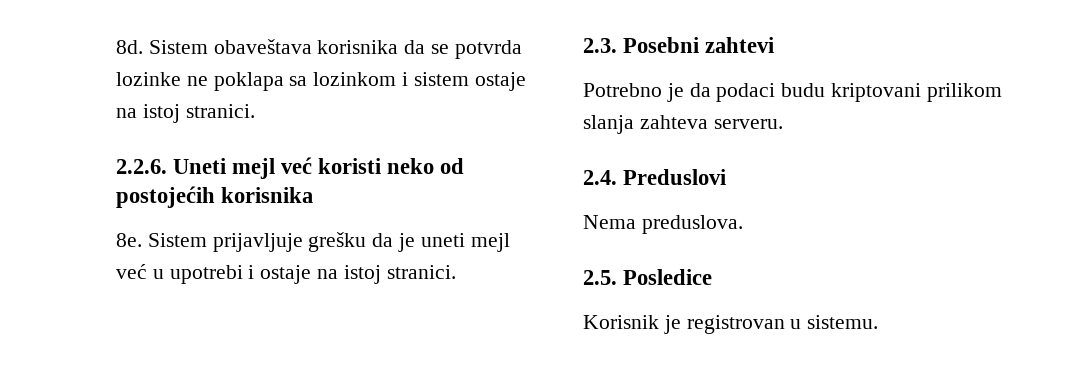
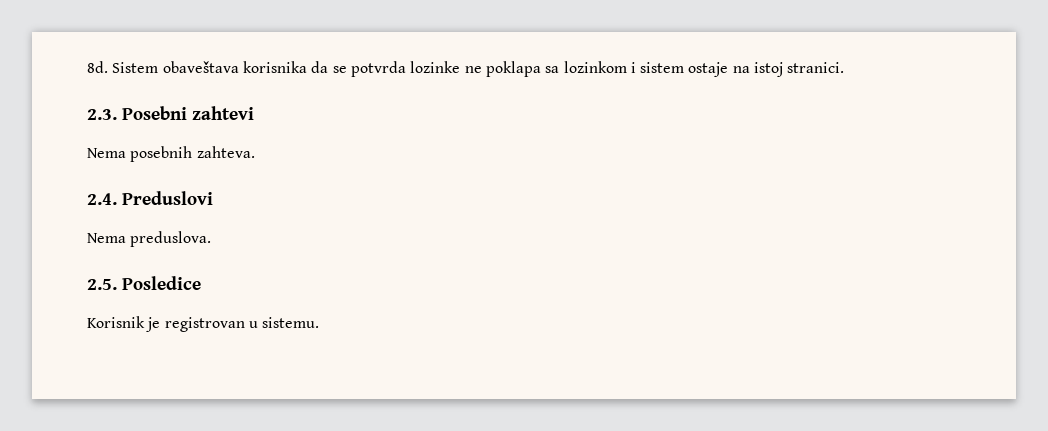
[116,157,465,179] [116,186,314,208] [116,232,510,252] [116,264,456,284] [583,37,775,53] [583,83,1002,102] [583,115,783,134] 2.2.6. Uneti mejl već koristi neko od postojećih korisnika // 8e. Sistem prijavljuje grešku da je uneti mejl već u upotrebi i ostaje na istoj stranici. // 2.3. Posebni zahtevi // Potrebno je da podaci budu kriptovani prilikom slanja zahteva serveru. -> [87,106,254,120] [87,146,255,162] 2.3. Posebni zahtevi // Nema posebnih zahteva.

